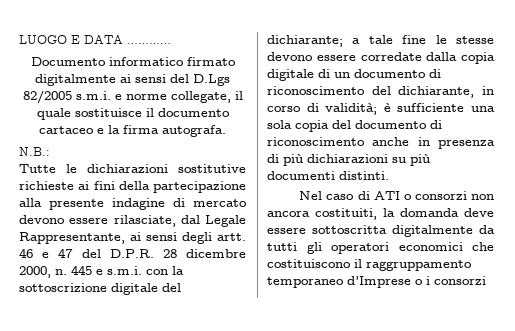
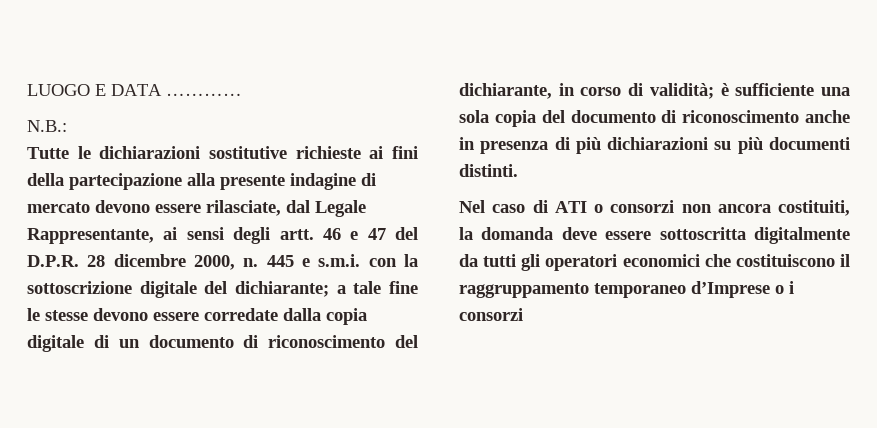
[30,57,236,66] [35,74,230,86] [22,90,243,104] [36,108,230,120] [39,125,226,137] // Documento informatico firmato digitalmente ai sensi del D.Lgs 82/2005 s.m.i. e norme collegate, il quale sostituisce il documento cartaceo e la firma autografa. -> (242, 94) none

